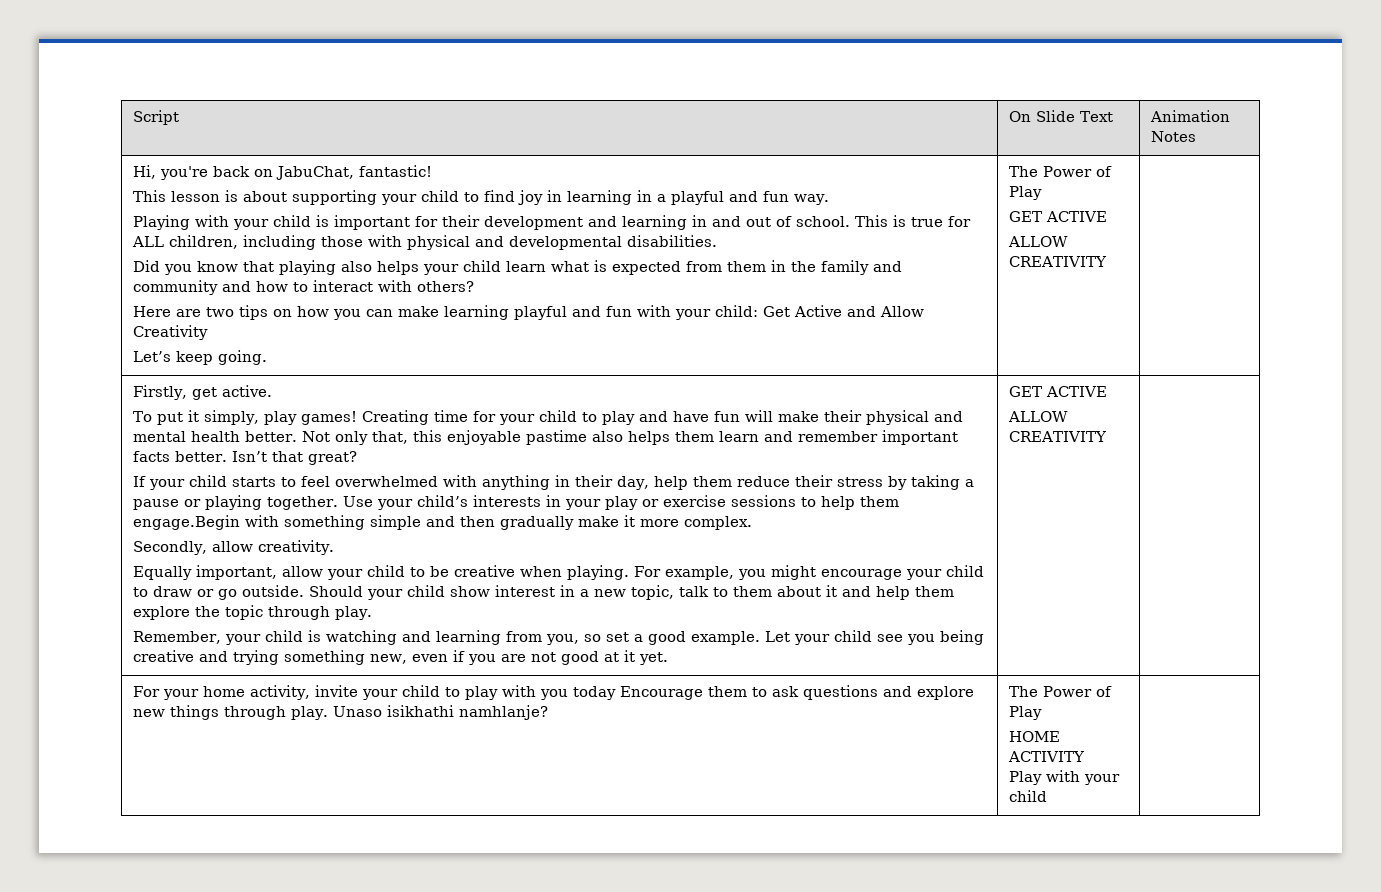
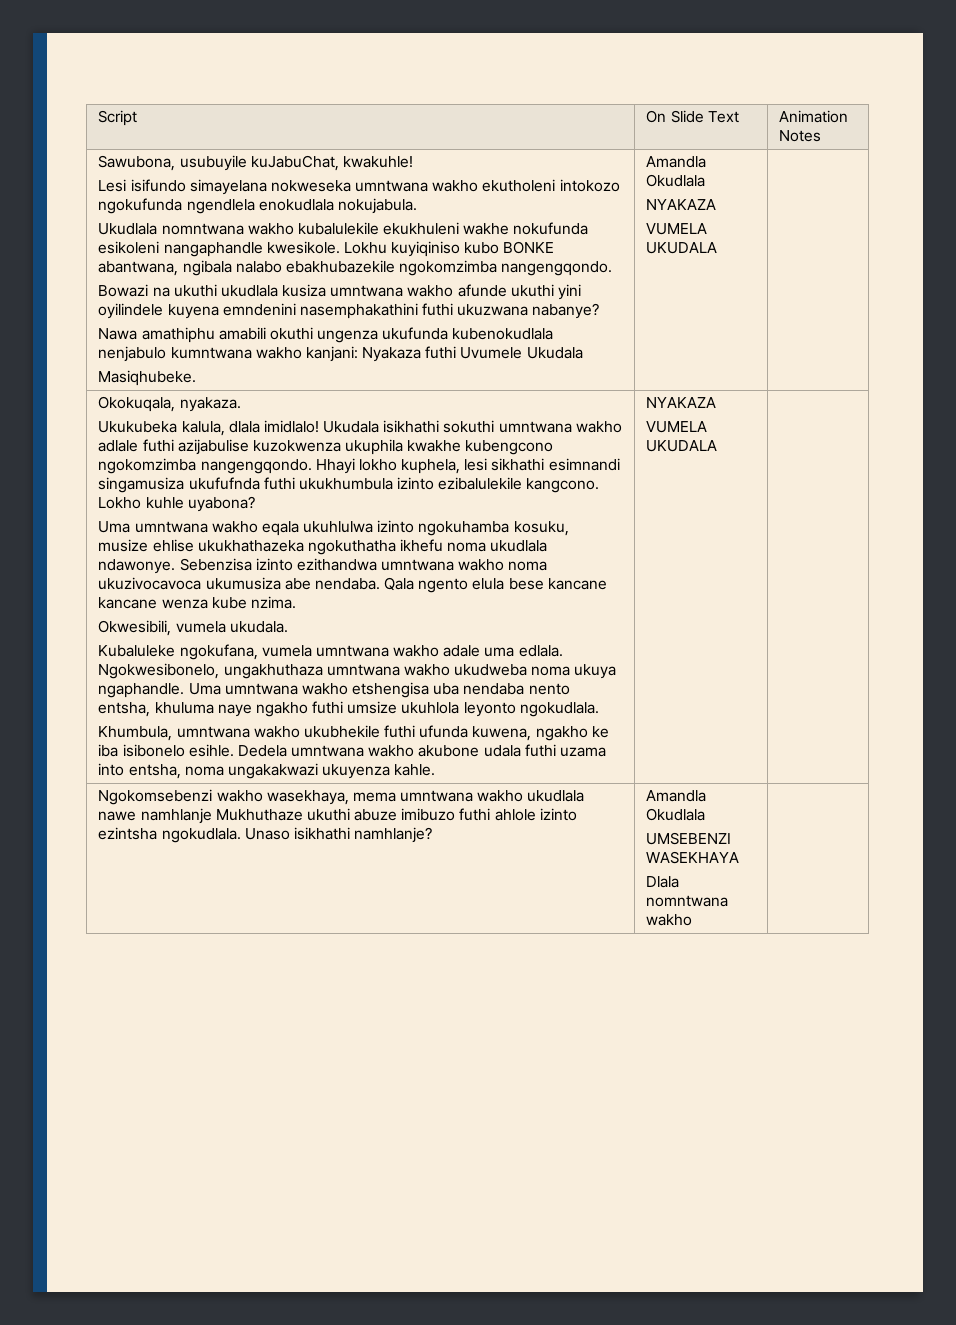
[132,165,432,180] [132,190,829,205] [132,215,971,230] [131,235,717,250] [132,260,902,275] [132,280,474,295] [132,305,924,320] [132,325,208,340] [132,350,267,365] [1008,166,1112,177] [1008,186,1042,200] [1008,211,1107,222] [1007,236,1068,247] [1008,256,1107,267] [132,385,272,400] [132,410,963,425] [132,430,958,445] [132,451,357,465] [132,475,974,490] [132,495,899,510] [132,515,752,530] [132,540,334,555] [132,565,984,580] [132,585,954,600] [132,605,372,620] [132,630,984,645] [132,650,668,665] [1008,386,1107,397] [1007,411,1068,422] [1008,431,1107,442] [132,685,974,700] [132,705,548,720] [1008,686,1112,697] [1008,706,1042,720] [1008,731,1060,742] [1007,751,1085,762] [1008,770,1120,785] [1008,790,1047,802] Hi, you're back on JabuChat, fantastic! // This lesson is about supporting your child to find joy in learning in a playful and fun way. // Playing with your child is important for their development and learning in and out of school. This is true for ALL children, including those with physical and developmental disabilities. // Did you know that playing also helps your child learn what is expected from them in the family and community and how to interact with others? // Here are two tips on how you can make learning playful and fun with your child: Get Active and Allow Creativity // Let’s keep going. | The Power of Play // GET ACTIVE // ALLOW CREATIVITY | // Firstly, get active. // To put it simply, play games! Creating time for your child to play and have fun will make their physical and mental health better. Not only that, this enjoyable pastime also helps them learn and remember important facts better. Isn’t that great? // If your child starts to feel overwhelmed with anything in their day, help them reduce their stress by taking a pause or playing together. Use your child’s interests in your play or exercise sessions to help them engage.Begin with something simple and then gradually make it more complex. // Secondly, allow creativity. // Equally important, allow your child to be creative when playing. For example, you might encourage your child to draw or go outside. Should your child show interest in a new topic, talk to them about it and help them explore the topic through play. // Remember, your child is watching and learning from you, so set a good example. Let your child see you being creative and trying something new, even if you are not good at it yet. | GET ACTIVE // ALLOW CREATIVITY | // For your home activity, invite your child to play with you today Encourage them to ask questions and explore new things through play. Unaso isikhathi namhlanje? | The Power of Play // HOME ACTIVITY // Play with your child -> [98,155,413,171] [98,179,620,195] [98,198,417,214] [98,222,589,235] [98,241,555,257] [98,260,613,276] [98,284,582,300] [98,303,600,319] [98,327,554,343] [98,346,583,362] [98,370,197,386] [646,156,707,168] [646,174,706,187] [646,199,717,210] [646,223,708,235] [646,242,718,254] [98,396,241,412] [98,420,622,436] [98,439,554,455] [98,458,620,474] [98,477,600,493] [98,496,255,512] [98,520,569,536] [98,539,548,555] [98,558,548,574] [98,577,607,593] [98,596,296,609] [98,620,288,636] [98,644,563,660] [98,663,617,679] [98,682,570,698] [98,701,599,717] [98,725,609,741] [98,744,607,757] [98,763,436,779] [646,397,717,408] [646,421,708,433] [646,440,718,452] [98,789,585,805] [98,808,577,824] [98,827,433,843] [646,790,707,802] [646,808,706,821] [646,832,732,845] [646,851,740,864] [646,876,680,888] [646,895,729,907] [646,914,693,926] Sawubona, usubuyile kuJabuChat, kwakuhle! // Lesi isifundo simayelana nokweseka umntwana wakho ekutholeni intokozo ngokufunda ngendlela enokudlala nokujabula. // Ukudlala nomntwana wakho kubalulekile ekukhuleni wakhe nokufunda esikoleni nangaphandle kwesikole. Lokhu kuyiqiniso kubo BONKE abantwana, ngibala nalabo ebakhubazekile ngokomzimba nangengqondo. // Bowazi na ukuthi ukudlala kusiza umntwana wakho afunde ukuthi yini oyilindele kuyena emndenini nasemphakathini futhi ukuzwana nabanye? // Nawa amathiphu amabili okuthi ungenza ukufunda kubenokudlala nenjabulo kumntwana wakho kanjani: Nyakaza futhi Uvumele Ukudala // Masiqhubeke. | Amandla Okudlala // NYAKAZA // VUMELA UKUDALA | // Okokuqala, nyakaza. // Ukukubeka kalula, dlala imidlalo! Ukudala isikhathi sokuthi umntwana wakho adlale futhi azijabulise kuzokwenza ukuphila kwakhe kubengcono ngokomzimba nangengqondo. Hhayi lokho kuphela, lesi sikhathi esimnandi singamusiza ukufufnda futhi ukukhumbula izinto ezibalulekile kangcono. Lokho kuhle uyabona? // Uma umntwana wakho eqala ukuhlulwa izinto ngokuhamba kosuku, musize ehlise ukukhathazeka ngokuthatha ikhefu noma ukudlala ndawonye. Sebenzisa izinto ezithandwa umntwana wakho noma ukuzivocavoca ukumusiza abe nendaba. Qala ngento elula bese kancane kancane wenza kube nzima. // Okwesibili, vumela ukudala. // Kubaluleke ngokufana, vumela umntwana wakho adale uma edlala. Ngokwesibonelo, ungakhuthaza umntwana wakho ukudweba noma ukuya ngaphandle. Uma umntwana wakho etshengisa uba nendaba nento entsha, khuluma naye ngakho futhi umsize ukuhlola leyonto ngokudlala. // Khumbula, umntwana wakho ukubhekile futhi ufunda kuwena, ngakho ke iba isibonelo esihle. Dedela umntwana wakho akubone udala futhi uzama into entsha, noma ungakakwazi ukuyenza kahle. | NYAKAZA // VUMELA UKUDALA | // Ngokomsebenzi wakho wasekhaya, mema umntwana wakho ukudlala nawe namhlanje Mukhuthaze ukuthi abuze imibuzo futhi ahlole izinto ezintsha ngokudlala. Unaso isikhathi namhlanje? | Amandla Okudlala // UMSEBENZI WASEKHAYA // Dlala nomntwana wakho

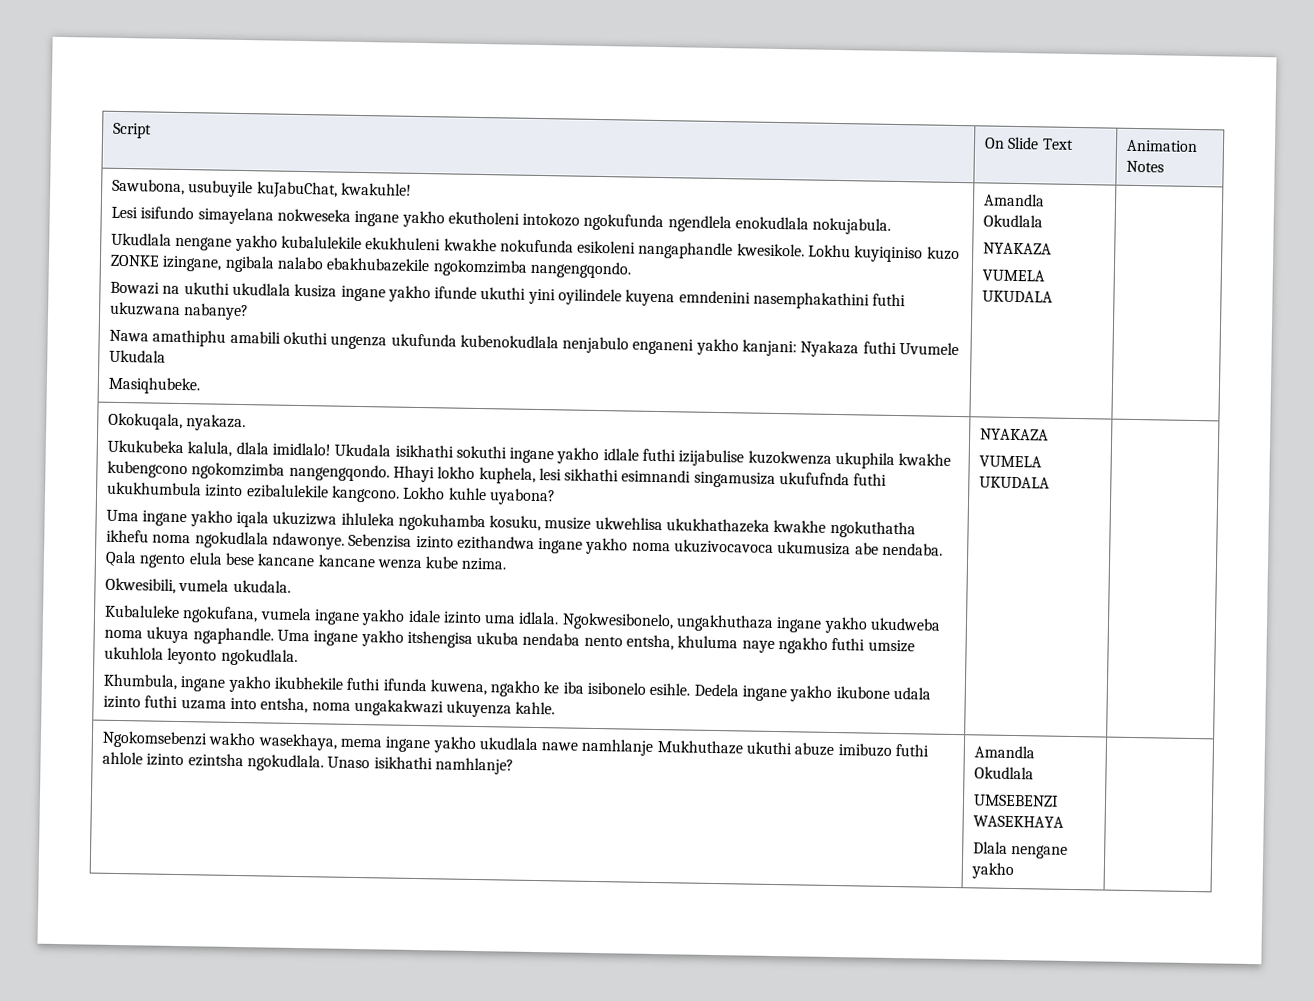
[355,180,479,192] umntwana wakho -> [354,210,445,228] ingane yakho
[161,223,294,235] nomntwana wakho -> [175,234,278,252] nengane yakho
[463,223,510,235] wakhe -> [443,238,497,252] kwakhe
[464,241,555,254] [98,261,179,276] kubo BONKE abantwana, -> [926,246,960,261] [109,254,223,272] kuzo ZONKE izingane,
[330,284,507,297] umntwana wakho afunde -> [340,285,478,303] ingane yakho ifunde
[170,347,302,359] kumntwana wakho -> [632,338,739,356] enganeni yakho
[498,421,622,433] [98,439,249,455] umntwana wakho adlale futhi azijabulise -> [509,447,745,467] ingane yakho idlale futhi izijabulise
[134,520,569,536] [98,539,304,552] umntwana wakho eqala ukuhlulwa izinto ngokuhamba kosuku, musize ehlise ukukhathazeka -> [142,510,827,533] ingane yakho iqala ukuzizwa ihluleka ngokuhamba kosuku, musize ukwehlisa ukukhathazeka kwakhe
[490,540,548,552] ukudlala -> [194,531,269,549] ngokudlala
[381,559,505,571] umntwana wakho -> [538,537,629,555] ingane yakho
[315,645,563,657] [98,663,450,679] umntwana wakho adale uma edlala. Ngokwesibonelo, ungakhuthaza umntwana wakho -> [313,609,868,634] ingane yakho idale izinto uma idlala. Ngokwesibonelo, ungakhuthaza ingane yakho
[224,682,460,698] umntwana wakho etshengisa uba -> [313,630,520,648] ingane yakho itshengisa ukuba
[176,725,469,738] umntwana wakho ukubhekile futhi ufunda -> [180,675,427,693] ingane yakho ikubhekile futhi ifunda
[291,745,521,757] umntwana wakho akubone udala -> [742,685,932,702] [102,695,141,709] ingane yakho ikubone udala izinto
[400,790,524,802] umntwana wakho -> [385,736,477,753] ingane yakho
[646,895,729,907] [646,914,693,926] nomntwana wakho -> [1011,844,1069,859] [970,862,1014,880] nengane yakho

